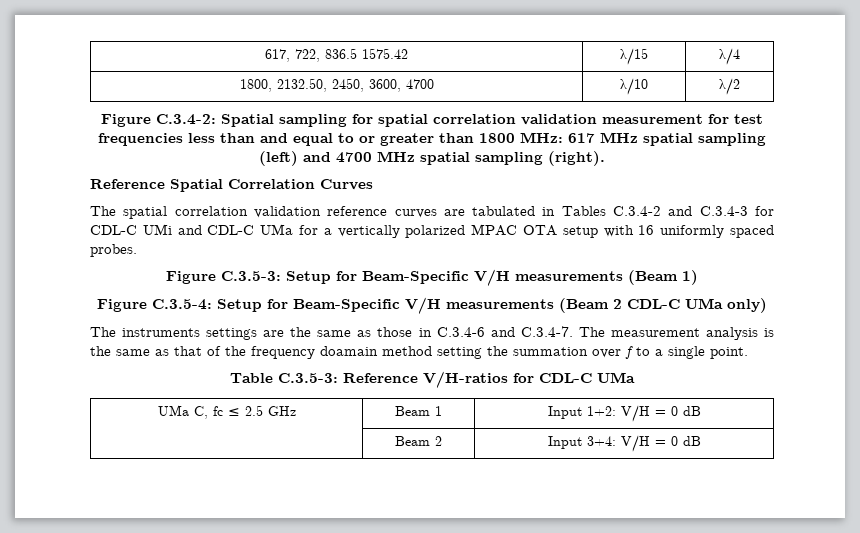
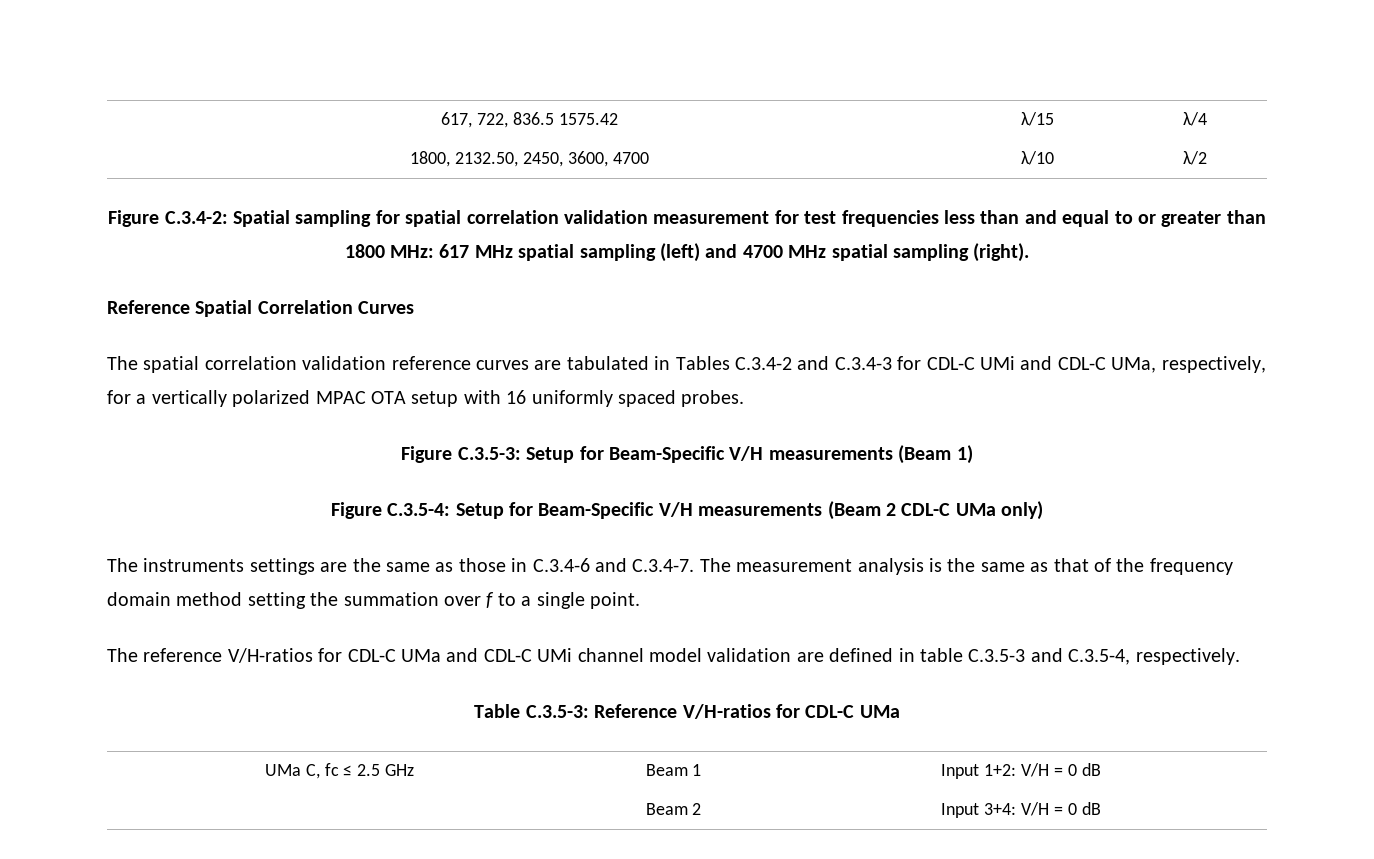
[260,224,294,235] UMa -> [1111,356,1266,373] UMa, respectively,
[320,346,378,356] doamain -> [107,592,171,606] domain
(748, 353) none -> [107,648,1240,665] // The reference V/H-ratios for CDL-C UMa and CDL-C UMi channel model validation are defined in table C.3.5-3 and C.3.5-4, respectively.

